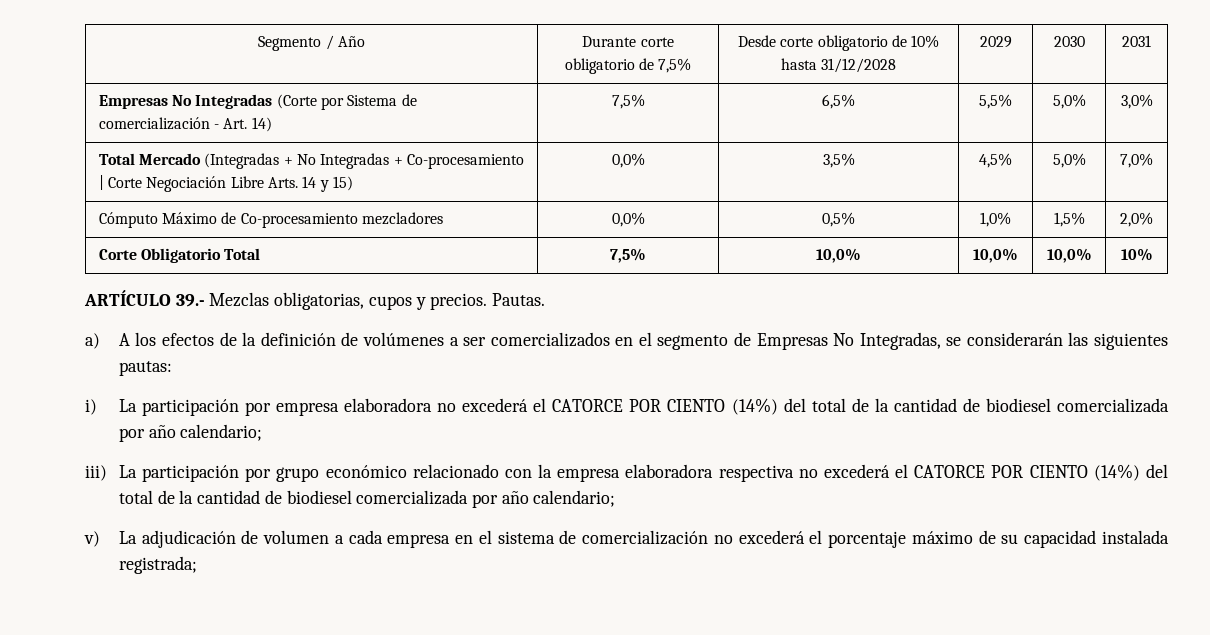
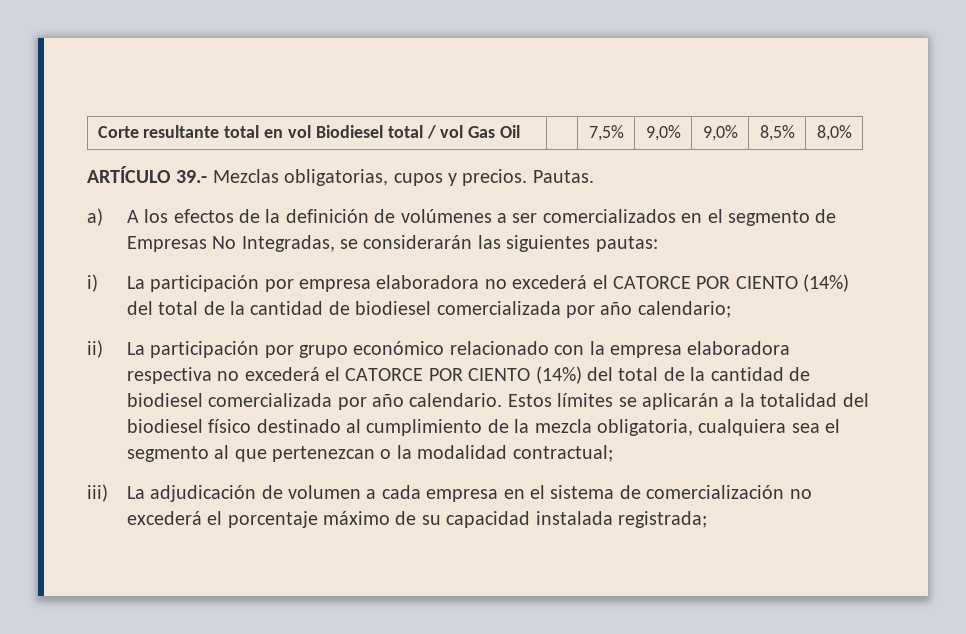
[258,35,365,51] [582,36,674,47] [564,58,692,74] [737,35,940,51] [780,58,897,73] [979,36,1012,48] [1053,36,1085,47] [1122,35,1151,47] [98,94,417,110] [98,117,272,132] [611,94,645,109] [822,94,855,109] [979,94,1012,109] [1052,94,1086,109] [1120,94,1153,109] [98,153,524,169] [98,175,353,192] [611,153,645,168] [822,153,855,168] [979,153,1012,168] [1052,153,1086,168] [1120,153,1153,168] [98,212,443,228] [611,212,645,227] [822,212,855,227] [980,212,1011,227] [1053,212,1085,227] [1120,212,1153,227] [98,248,261,263] [610,248,646,263] [816,248,861,263] [973,248,1018,263] [1046,248,1092,263] [1120,248,1153,261] Segmento / Año | Durante corte obligatorio de 7,5% | Desde corte obligatorio de 10% hasta 31/12/2028 | 2029 | 2030 | 2031 // Empresas No Integradas (Corte por Sistema de comercialización - Art. 14) | 7,5% | 6,5% | 5,5% | 5,0% | 3,0% // Total Mercado (Integradas + No Integradas + Co-procesamiento | Corte Negociación Libre Arts. 14 y 15) | 0,0% | 3,5% | 4,5% | 5,0% | 7,0% // Cómputo Máximo de Co-procesamiento mezcladores | 0,0% | 0,5% | 1,0% | 1,5% | 2,0% // Corte Obligatorio Total | 7,5% | 10,0% | 10,0% | 10,0% | 10% -> [97,125,521,139] [588,125,624,141] [645,125,681,141] [702,125,738,141] [759,125,795,141] [816,125,852,141] Corte resultante total en vol Biodiesel total / vol Gas Oil | | 7,5% | 9,0% | 9,0% | 8,5% | 8,0%
[85,465,107,481] iii) -> [87,340,103,358] ii)
[533,490,616,507] [84,531,100,547] calendario; // v) -> [409,393,869,410] [126,419,841,436] [126,445,613,462] [87,484,108,502] calendario. Estos límites se aplicarán a la totalidad del biodiesel físico destinado al cumplimiento de la mezcla obligatoria, cualquiera sea el segmento al que pertenezcan o la modalidad contractual; // iii)

